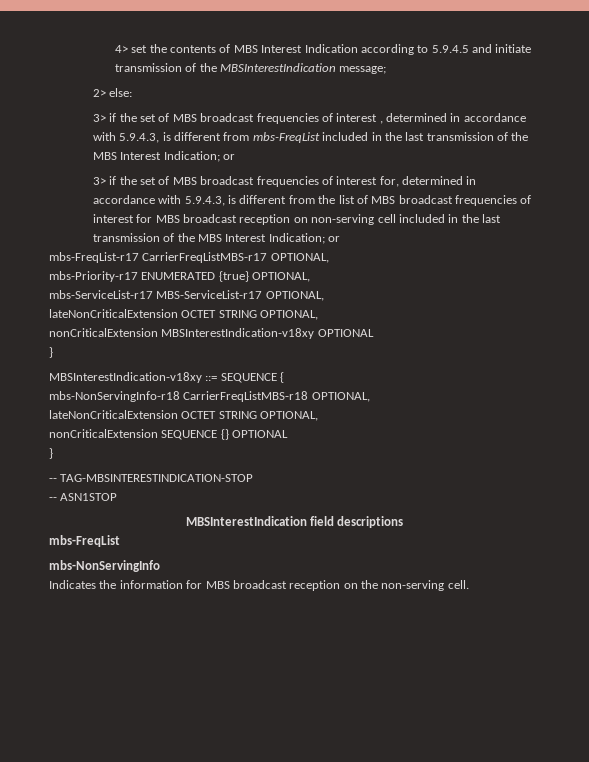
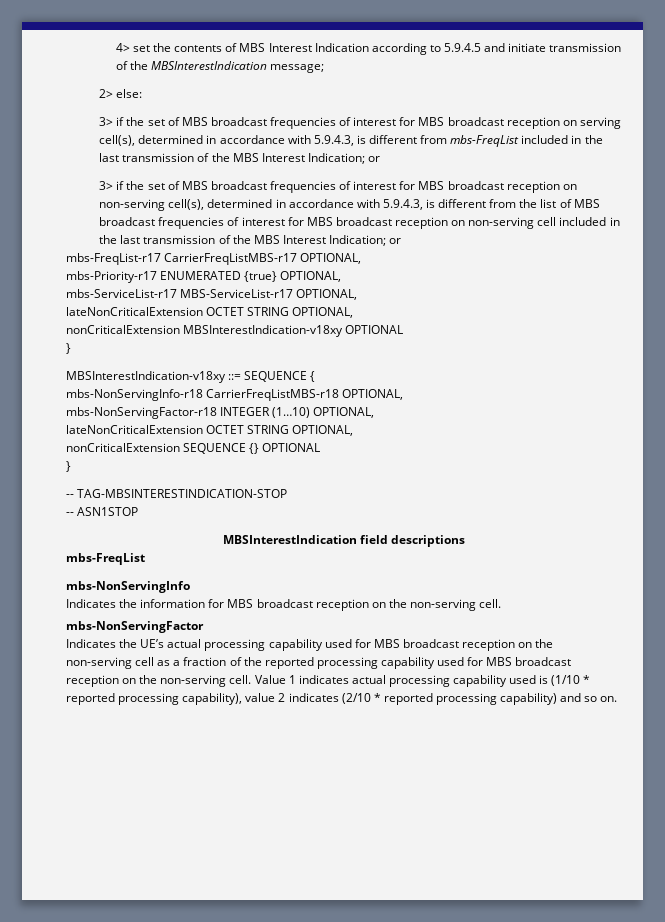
[379,121,383,124] , -> [399,117,621,129] [99,135,136,146] for MBS broadcast reception on serving cell(s),
[379,176,399,187] for, -> [399,181,577,193] [99,199,205,211] for MBS broadcast reception on non-serving cell(s),
(370, 397) none -> [66,407,375,419] // mbs-NonServingFactor-r18 INTEGER (1…10) OPTIONAL,
(469, 584) none -> [66,621,204,633] [66,639,554,651] [66,657,572,669] [66,675,591,687] [66,693,618,705] // mbs-NonServingFactor // Indicates the UE’s actual processing capability used for MBS broadcast reception on the non-serving cell as a fraction of the reported processing capability used for MBS broadcast reception on the non-serving cell. Value 1 indicates actual processing capability used is (1/10 * reported processing capability), value 2 indicates (2/10 * reported processing capability) and so on.

